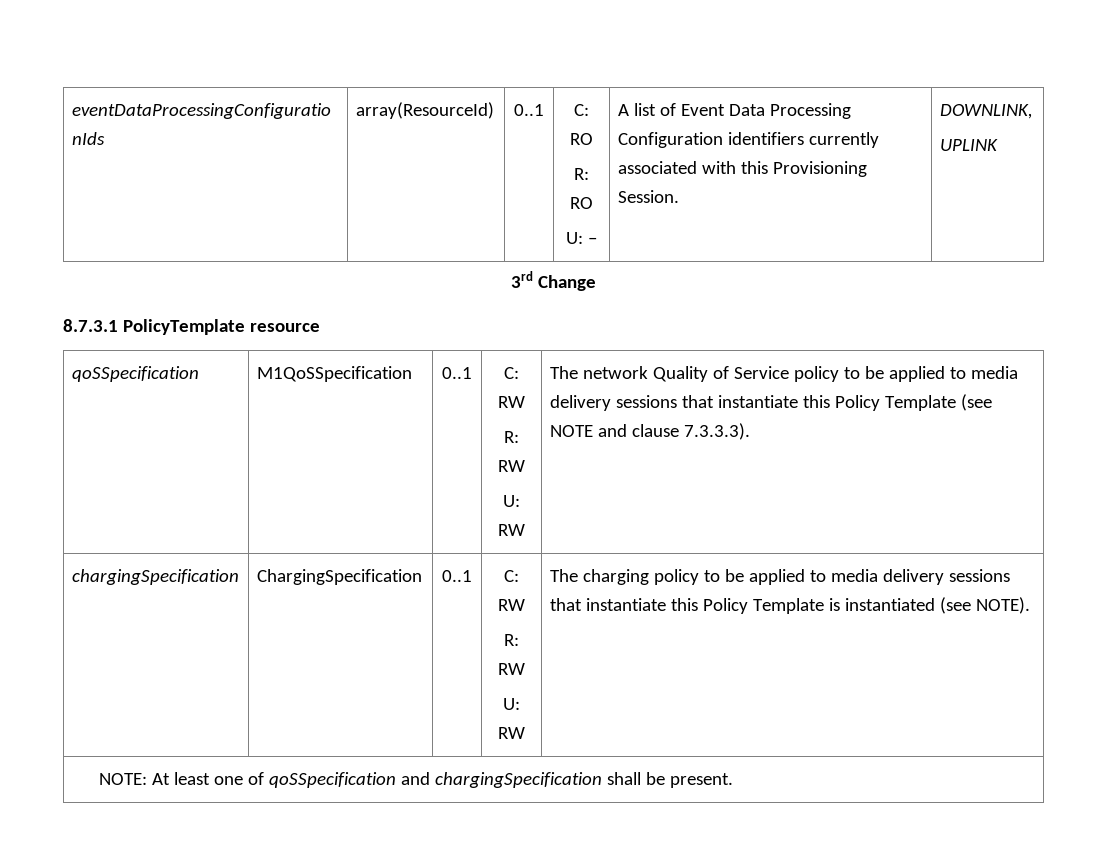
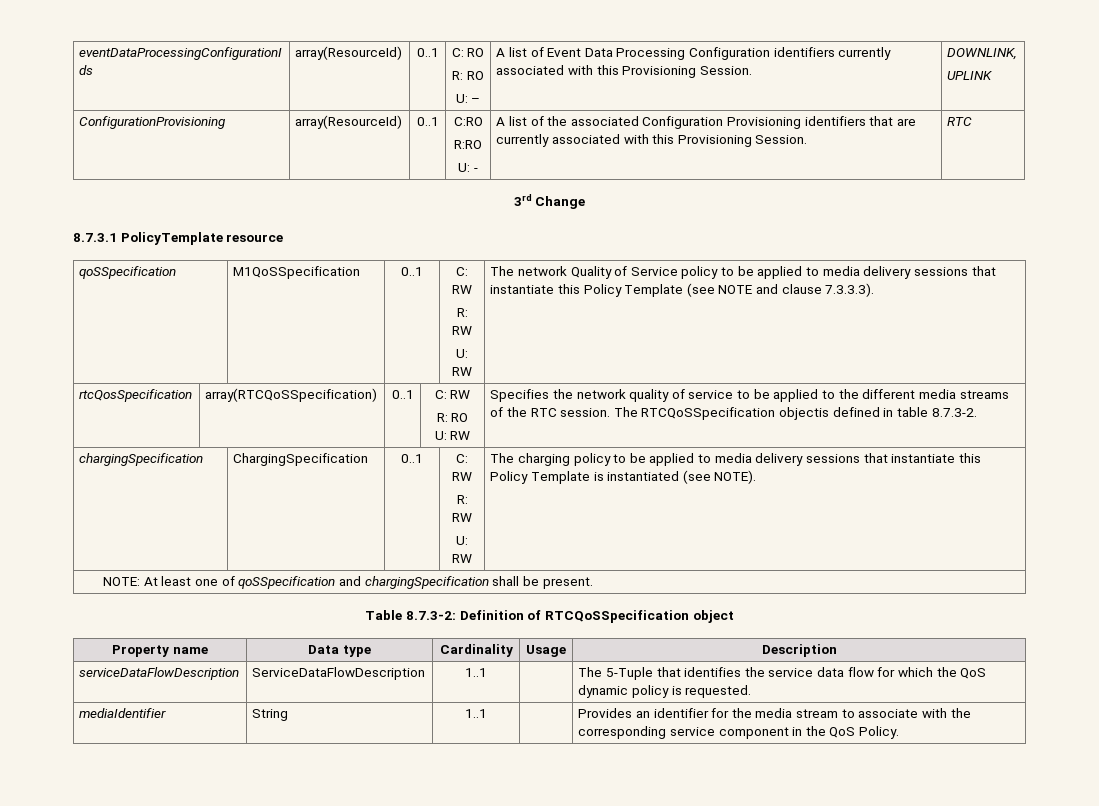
(998, 145) none -> [79,116,226,129] [295,115,403,129] [416,117,439,126] [453,117,483,126] [454,140,482,149] [458,163,478,172] [496,116,917,129] [496,134,808,147] [947,117,973,126] // ConfigurationProvisioning | array(ResourceId) | 0..1 | C:RO // R:RO // U: - | A list of the associated Configuration Provisioning identifiers that are currently associated with this Provisioning Session. | RTC
(750, 431) none -> [79,389,193,402] [205,388,378,402] [391,390,414,399] [434,390,471,399] [436,413,469,422] [434,431,471,440] [490,389,1009,402] [490,407,977,420] // rtcQosSpecification | array(RTCQoSSpecification) | 0..1 | C: RW // R: RO // U: RW | Specifies the network quality of service to be applied to the different media streams of the RTC session. The RTCQoSSpecification objectis defined in table 8.7.3-2.
(734, 780) none -> [365,610,734,623] [112,645,208,657] [308,645,371,657] [439,644,513,657] [526,645,566,657] [761,644,837,657] [79,667,240,680] [252,667,426,680] [465,668,487,677] [578,667,987,680] [578,685,752,698] [79,708,167,718] [252,709,289,721] [465,709,487,718] [578,708,971,718] [578,726,900,739] // Table 8.7.3-2: Definition of RTCQoSSpecification object // Property name | Data type | Cardinality | Usage | Description // serviceDataFlowDescription | ServiceDataFlowDescription | 1..1 | | The 5-Tuple that identifies the service data flow for which the QoS dynamic policy is requested. // mediaIdentifier | String | 1..1 | | Provides an identifier for the media stream to associate with the corresponding service component in the QoS Policy.

